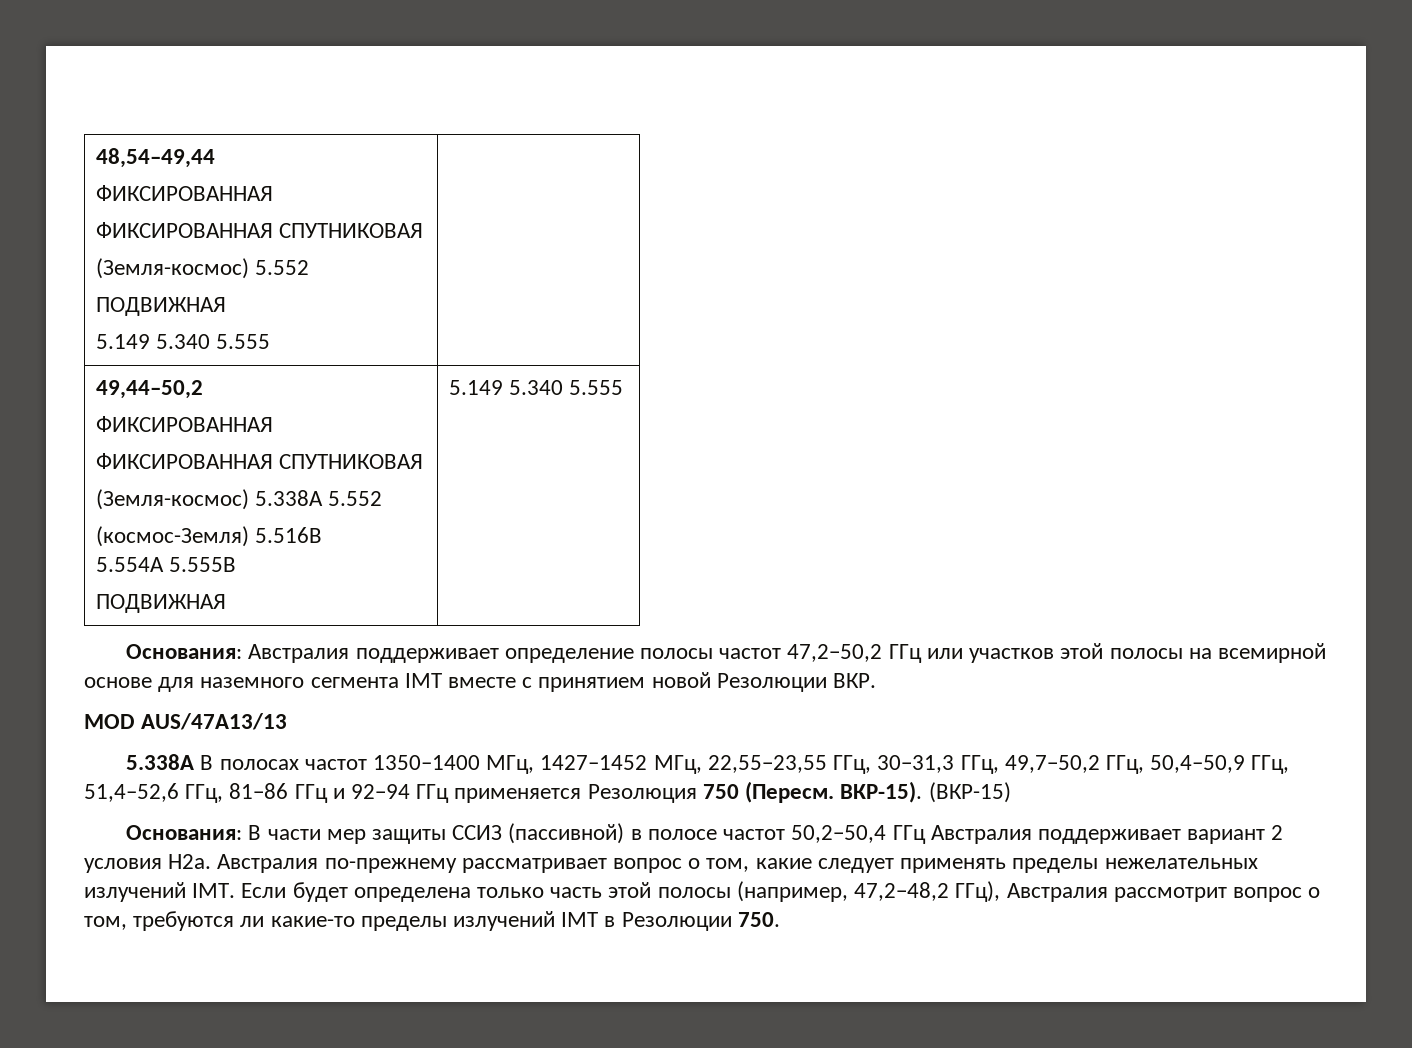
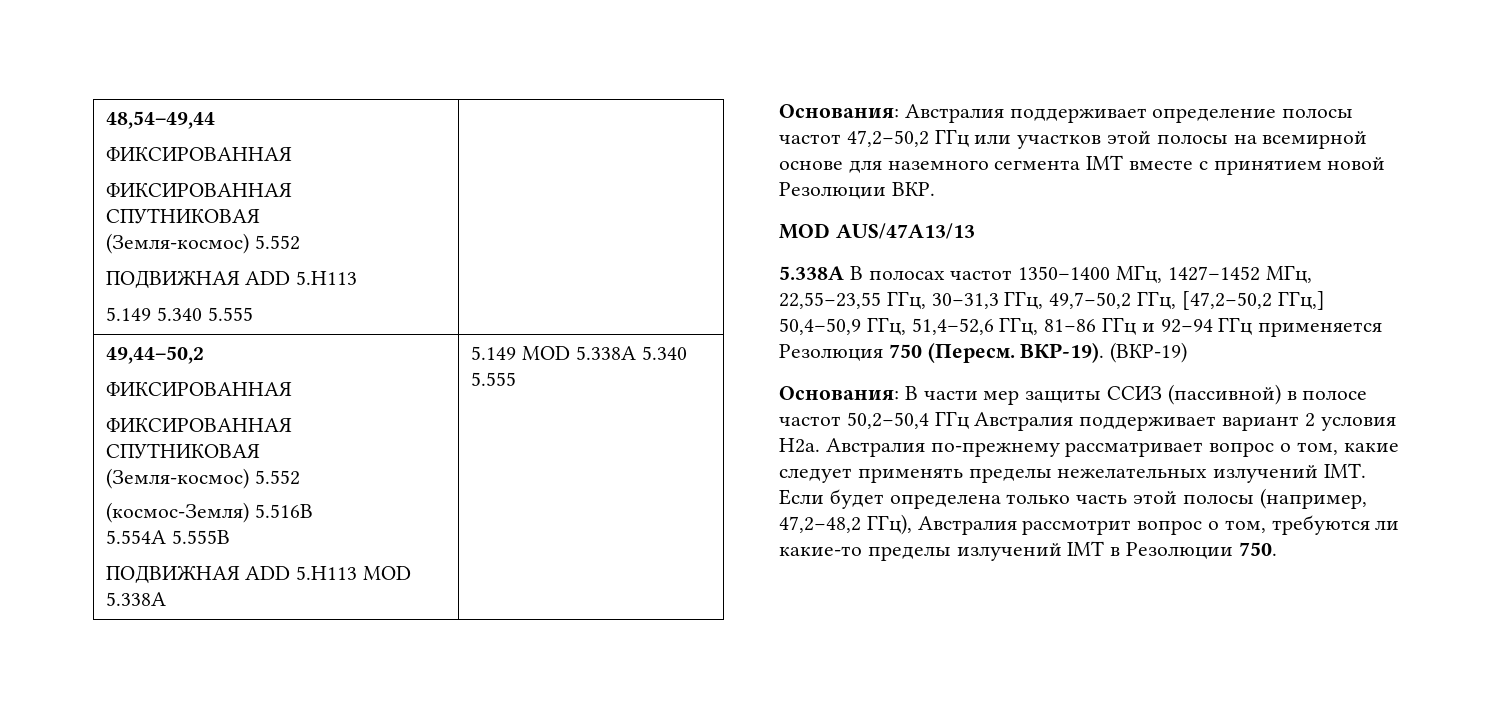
(226, 306) none -> [245,271,357,285] ADD 5.H113
[254,490,323,506] 5.338А -> (250, 478) none
[448,380,503,395] | 5.149 -> [245,566,411,580] [106,592,167,606] [471,346,636,360] ADD 5.H113 MOD 5.338A | 5.149 MOD 5.338A
(1144, 764) none -> [1181,291,1325,310] [47,2−50,2 ГГц,]
[840,781,1011,803] ВКР-15). (ВКР-15) -> [1020,342,1188,363] ВКР-19). (ВКР-19)

